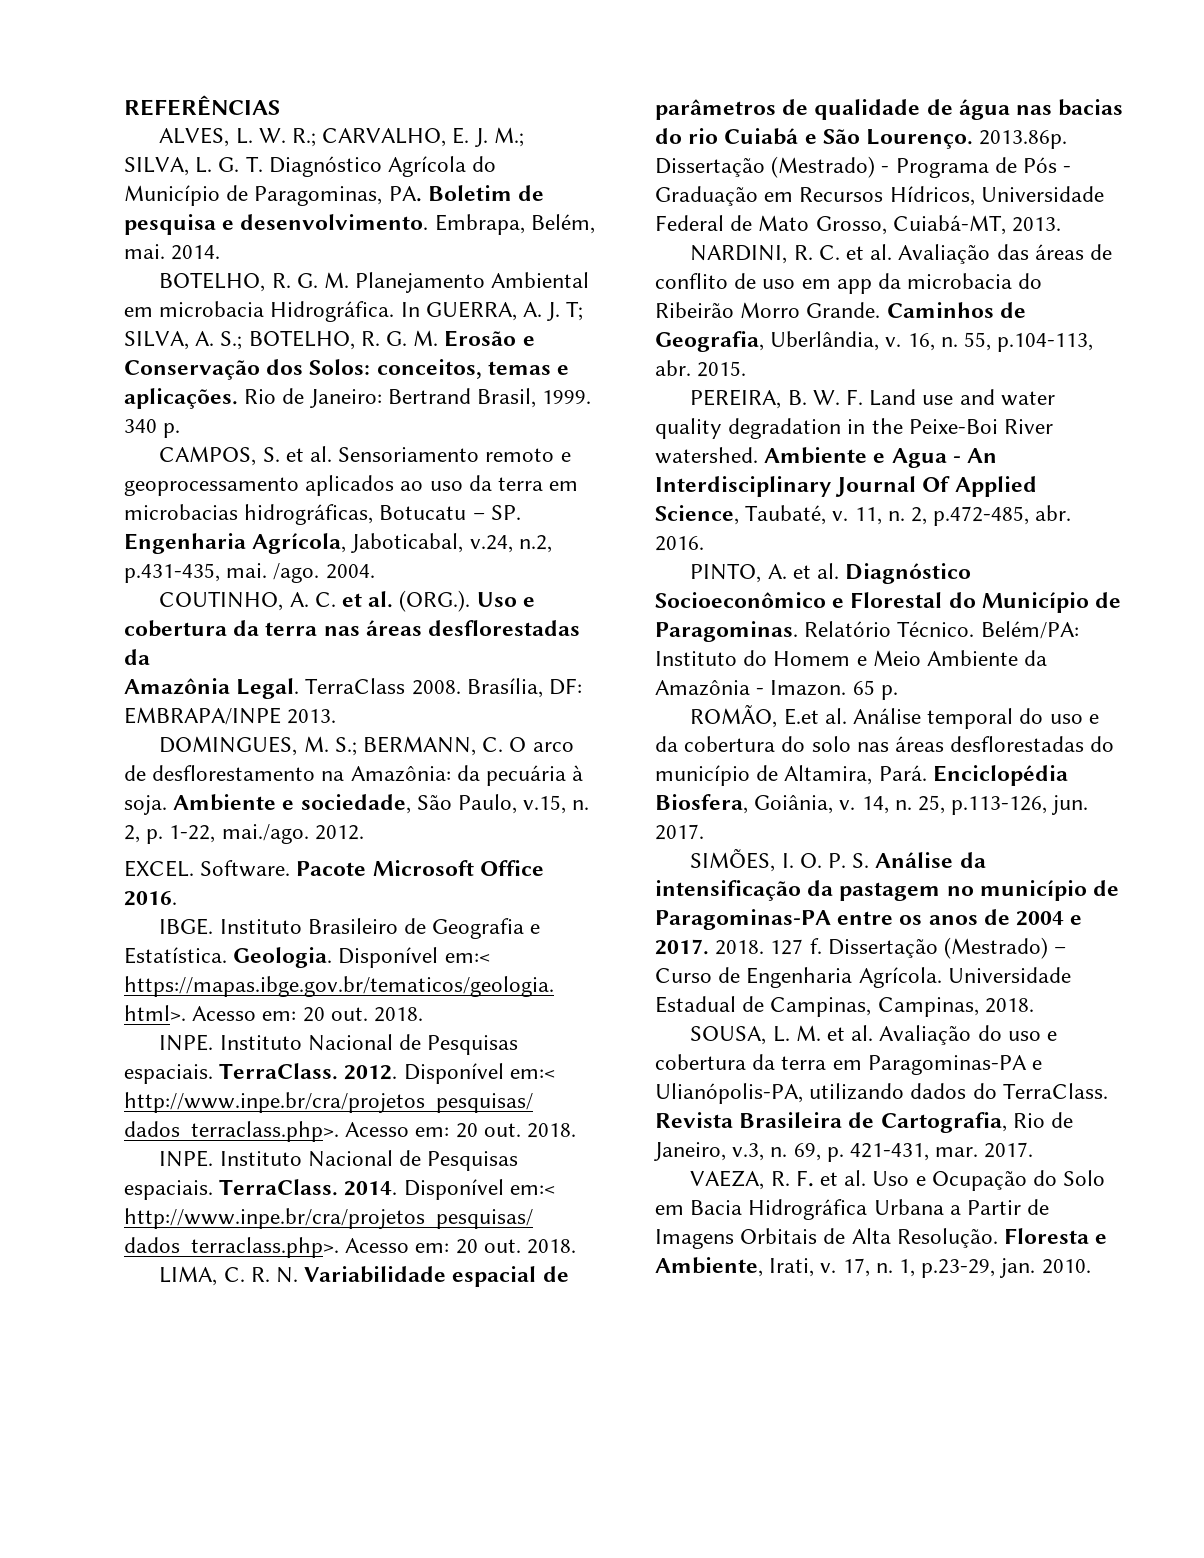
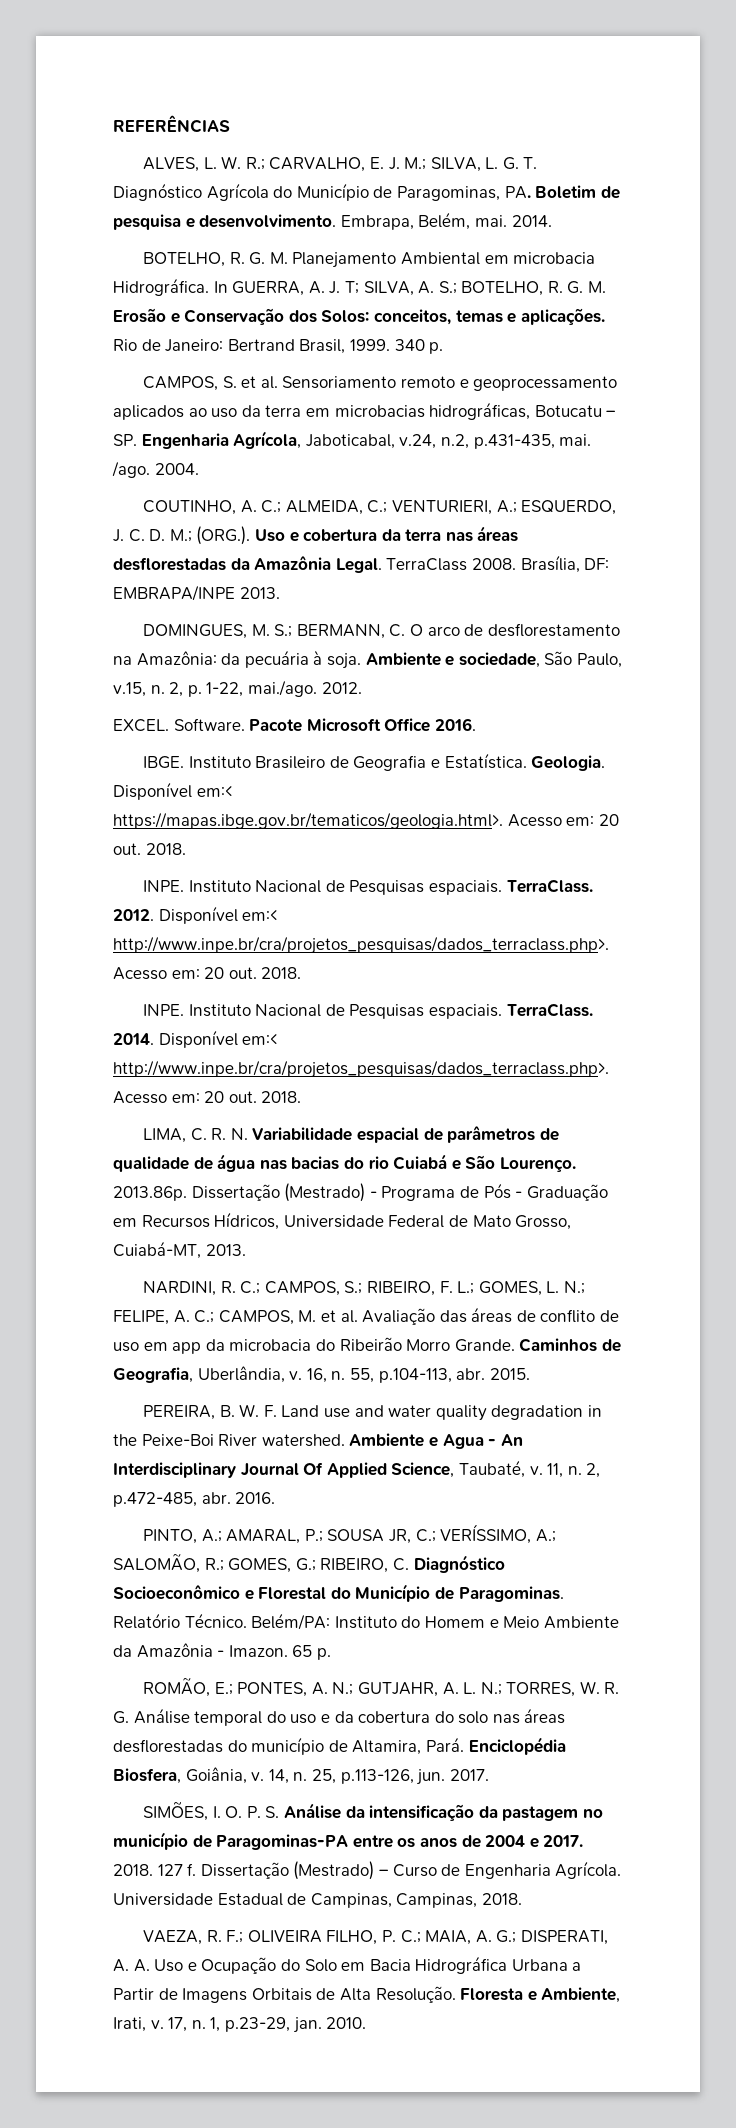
[314,591,394,608] C. et al. -> [261,500,617,515] [113,529,192,542] C.; ALMEIDA, C.; VENTURIERI, A.; ESQUERDO, J. C. D. M.;
(150, 657) // -> (250, 564) none
[818,245,840,260] C. -> [240,1281,585,1296] [113,1310,317,1325] C.; CAMPOS, S.; RIBEIRO, F. L.; GOMES, L. N.; FELIPE, A. C.; CAMPOS, M.
[767,563,839,579] A. et al. -> [201,1524,556,1544] [113,1553,409,1573] A.; AMARAL, P.; SOUSA JR, C.; VERÍSSIMO, A.; SALOMÃO, R.; GOMES, G.; RIBEIRO, C.
[783,708,847,725] E.et al. -> [214,1681,620,1697] [113,1711,129,1724] E.; PONTES, A. N.; GUTJAHR, A. L. N.; TORRES, W. R. G.
[690,1025,1058,1045] [655,1054,1043,1075] [655,1083,1108,1104] [655,1112,1074,1133] [654,1142,1034,1162] [690,1170,867,1190] SOUSA, L. M. et al. Avaliação do uso e cobertura da terra em Paragominas-PA e Ulianópolis-PA, utilizando dados do TerraClass. Revista Brasileira de Cartografia, Rio de Janeiro, v.3, n. 69, p. 421-431, mar. 2017. // VAEZA, R. F. et al. -> [143,1930,608,1945] [113,1959,150,1972] VAEZA, R. F.; OLIVEIRA FILHO, P. C.; MAIA, A. G.; DISPERATI, A. A.

